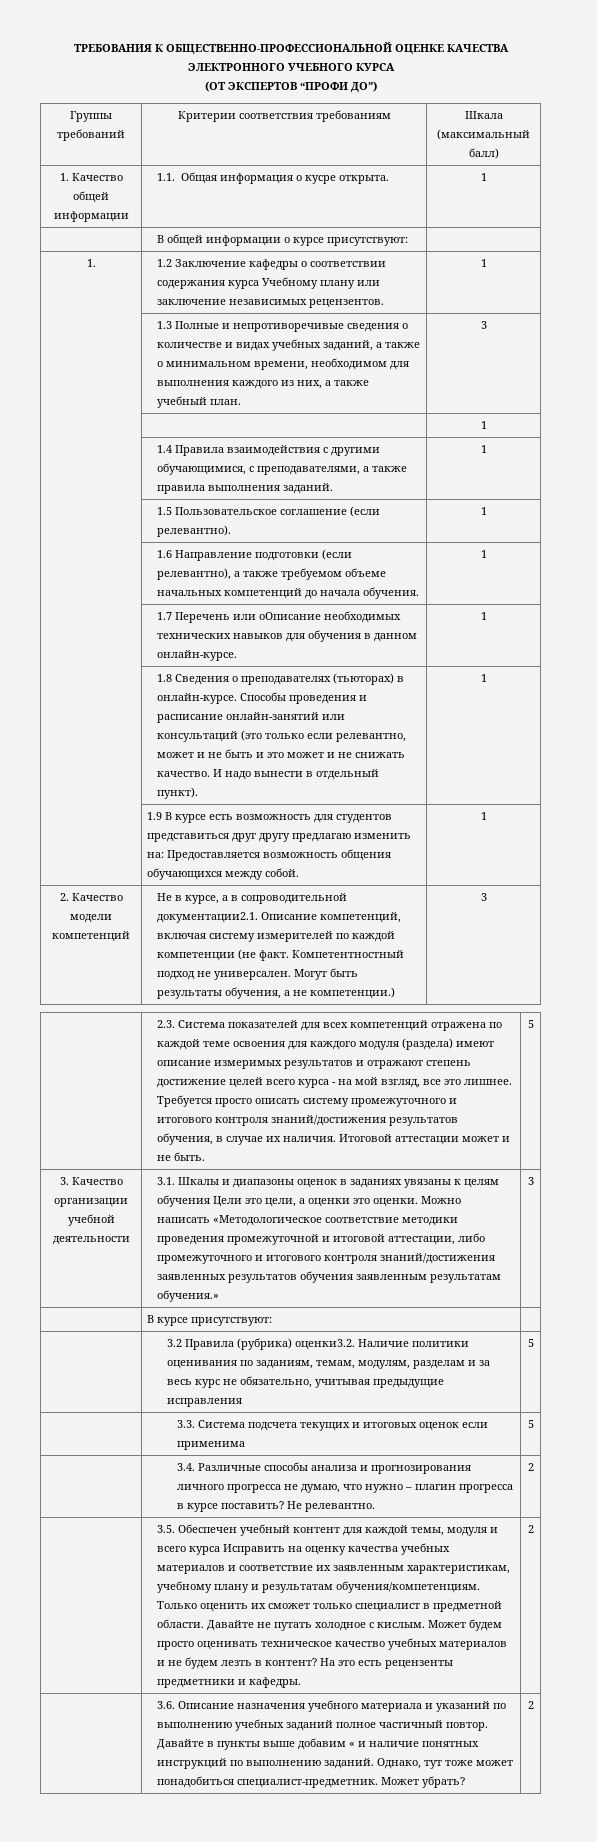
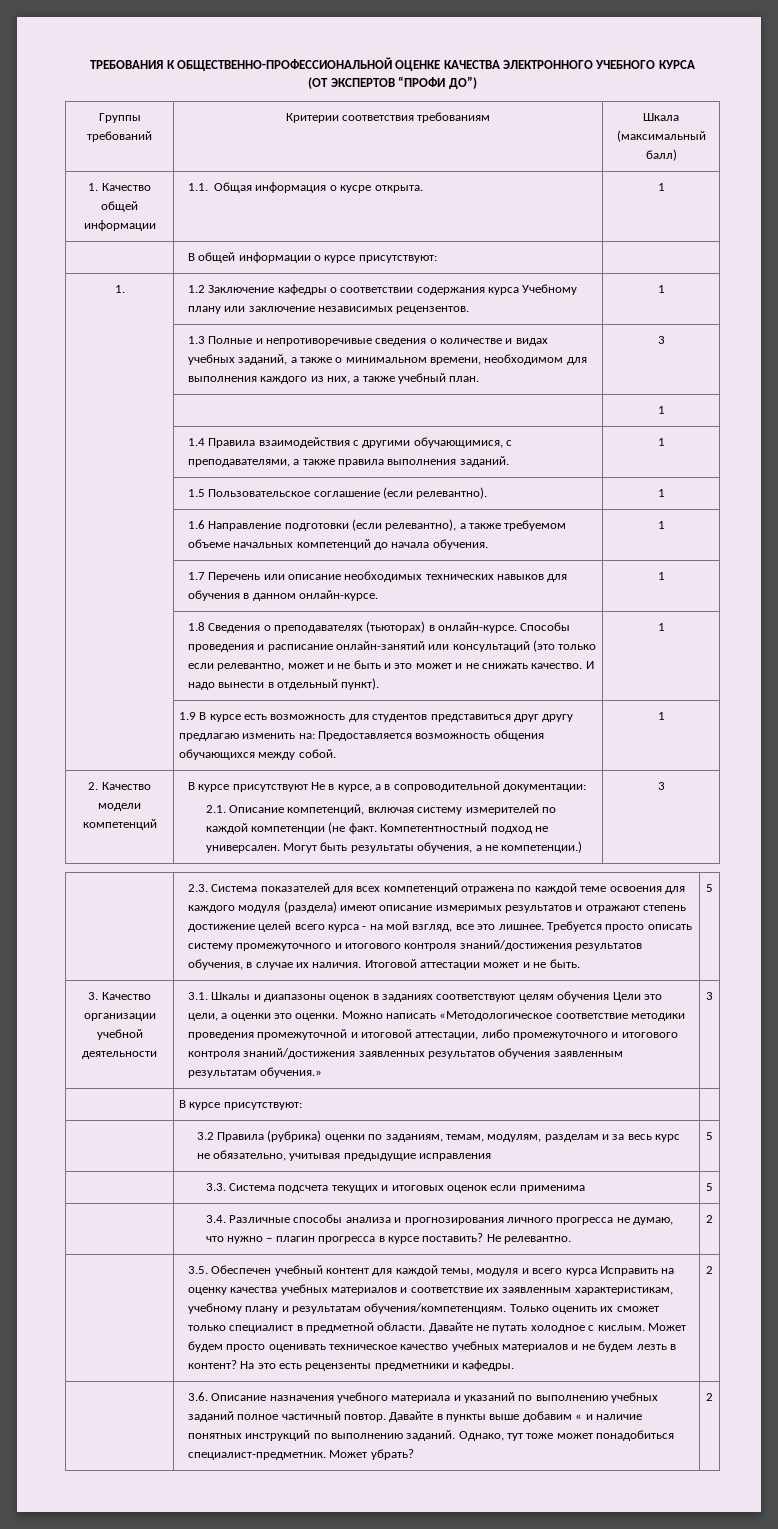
[259,612,322,620] оОписание -> [287,574,341,580] описание
(130, 936) none -> [187,782,308,792] В курсе присутствуют
[157,912,259,923] документации2.1. -> [503,784,587,792] [205,805,226,813] документации: // 2.1.
[404,1179,462,1188] увязаны к -> [436,994,516,1002] соответствуют
[295,1339,470,1350] [167,1360,238,1369] оценки3.2. Наличие политики оценивания -> [324,1134,365,1142] оценки

